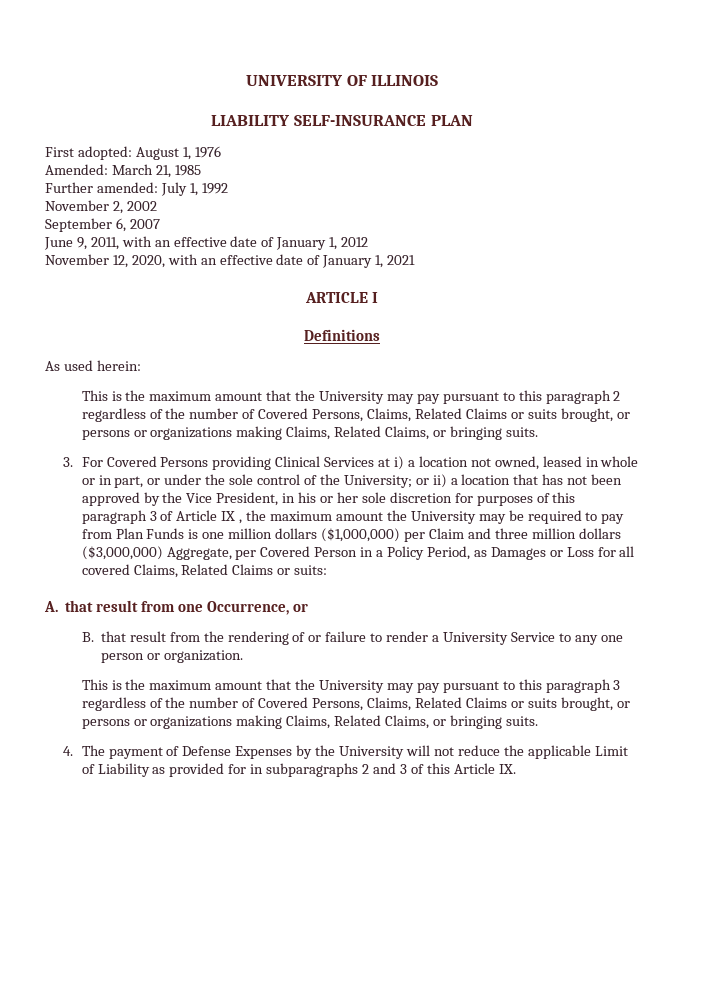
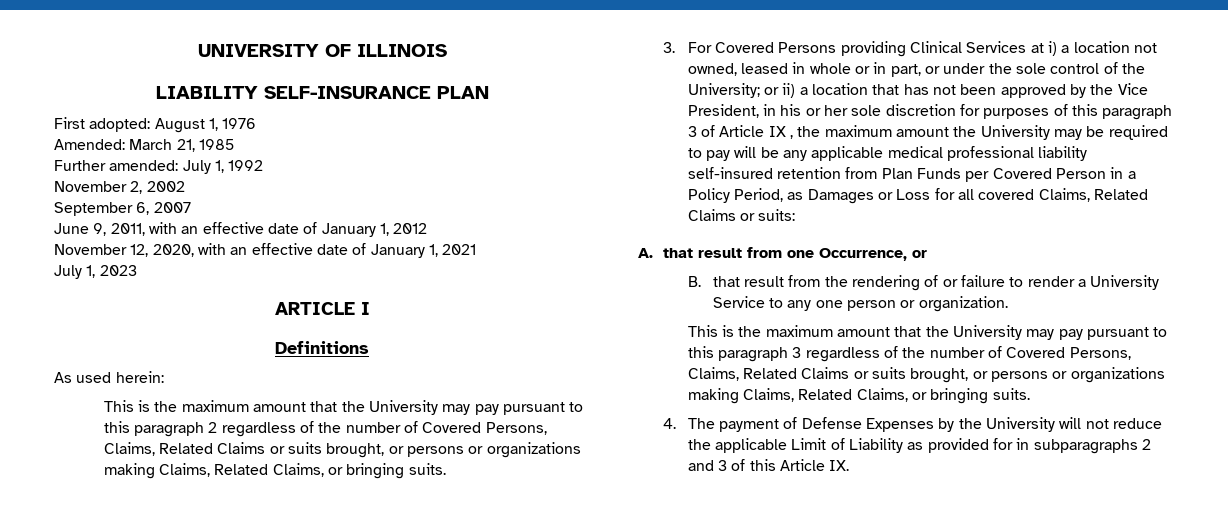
(416, 260) none -> [54,265,137,279] // July 1, 2023
[81,528,621,542] [81,546,232,560] from Plan Funds is one million dollars ($1,000,000) per Claim and three million dollars ($3,000,000) Aggregate, -> [734,146,1088,161] [687,167,962,179] will be any applicable medical professional liability self-insured retention from Plan Funds

